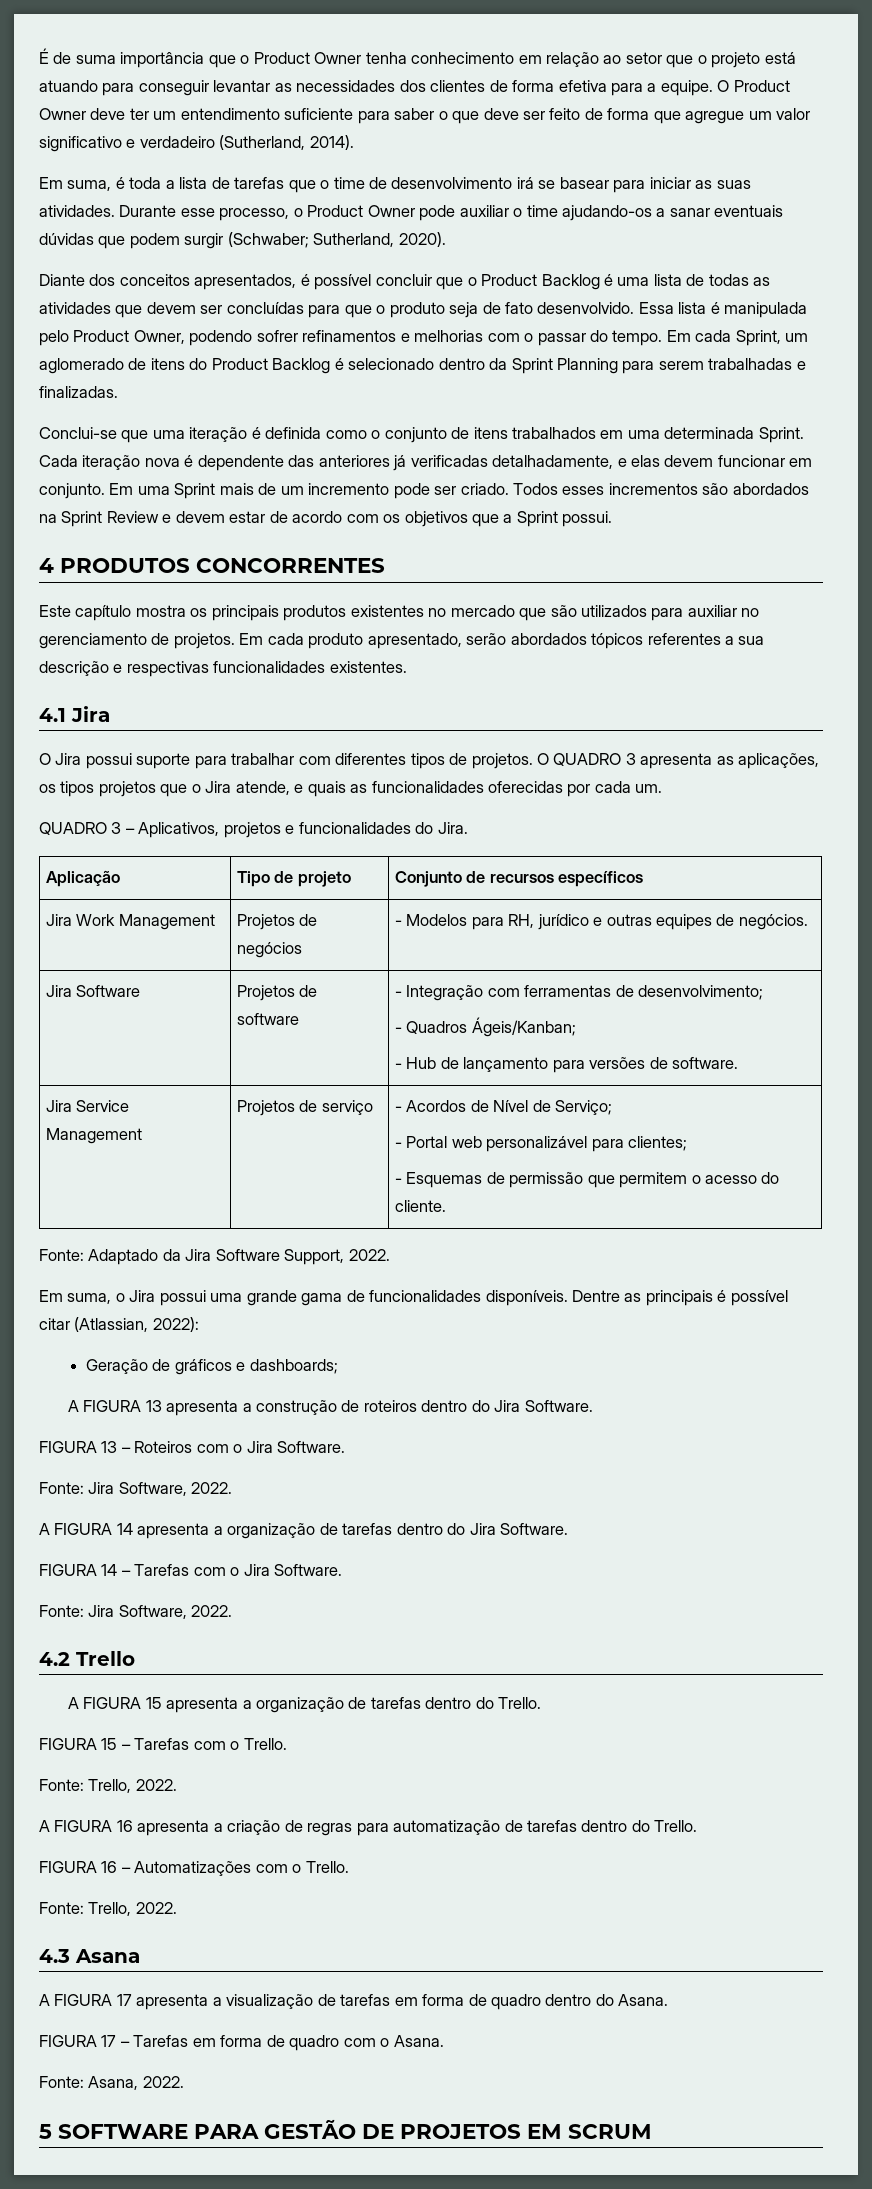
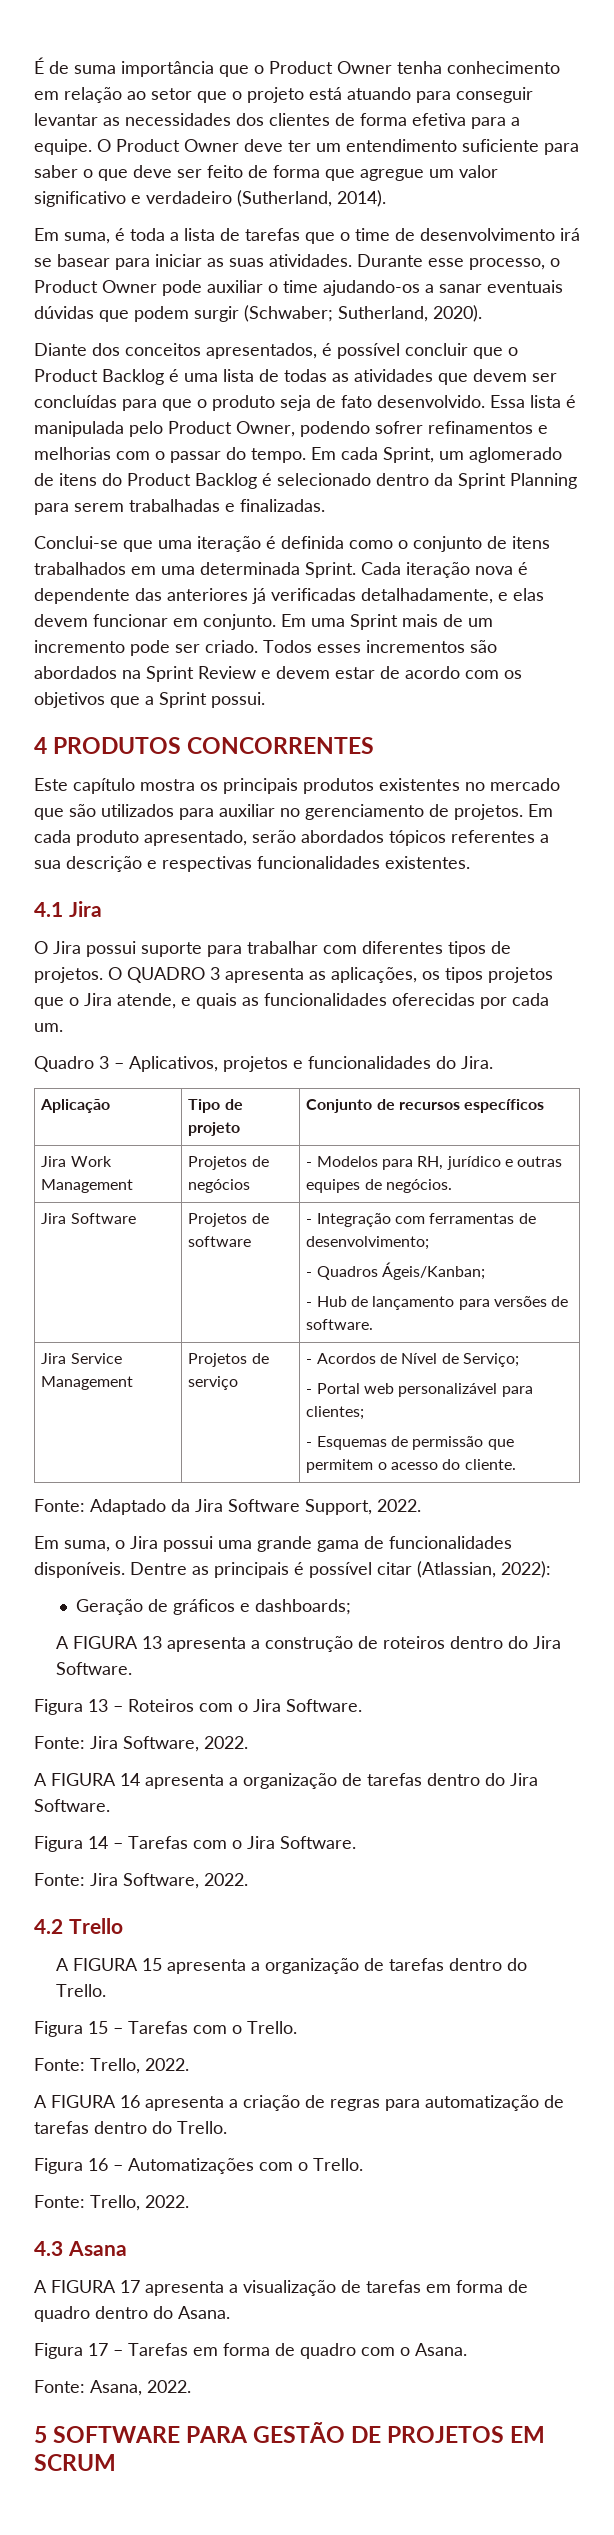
[39,822,107,835] QUADRO -> [34,1056,94,1072] Quadro
[39,1441,97,1453] FIGURA -> [34,1699,83,1715] Figura
[39,1564,97,1576] FIGURA -> [34,1836,83,1852] Figura
[39,1738,97,1750] FIGURA -> [34,2021,83,2037] Figura
[39,1861,97,1873] FIGURA -> [34,2158,83,2174] Figura
[39,2035,97,2047] FIGURA -> [34,2343,83,2359] Figura

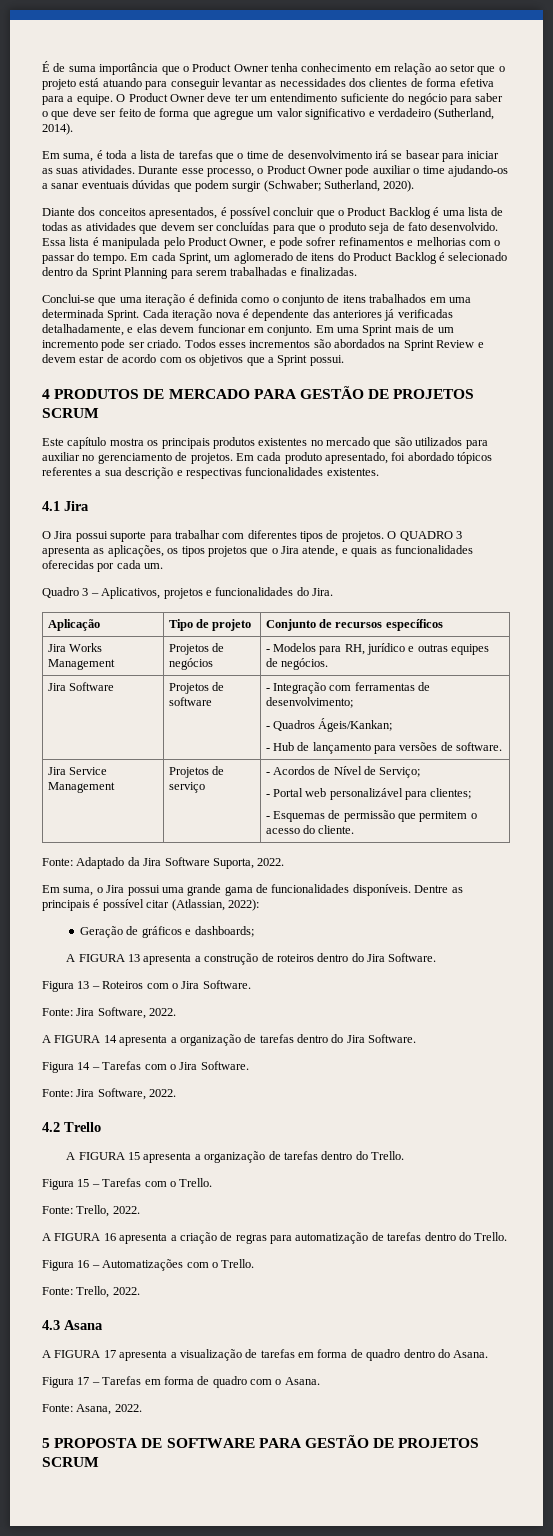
(539, 145) none -> [392,93,447,105] do negócio
[300,421,370,437] podendo -> [269,237,303,249] e pode
[187,737,375,754] CONCORRENTES -> [143,386,475,399] [42,408,99,418] DE MERCADO PARA GESTÃO DE PROJETOS SCRUM
[252,830,384,843] serão abordados -> [391,452,454,461] foi abordado
[70,1156,112,1167] Work -> [68,643,102,652] Works
[382,1262,486,1280] Ágeis/Kanban; -> [318,718,393,732] Ágeis/Kankan;
[305,1499,372,1515] Support, -> [212,858,254,869] Suporta,
(47, 2434) none -> [54,1438,163,1448] PROPOSTA DE
[510,2426,546,2443] EM -> (480, 1443) none

